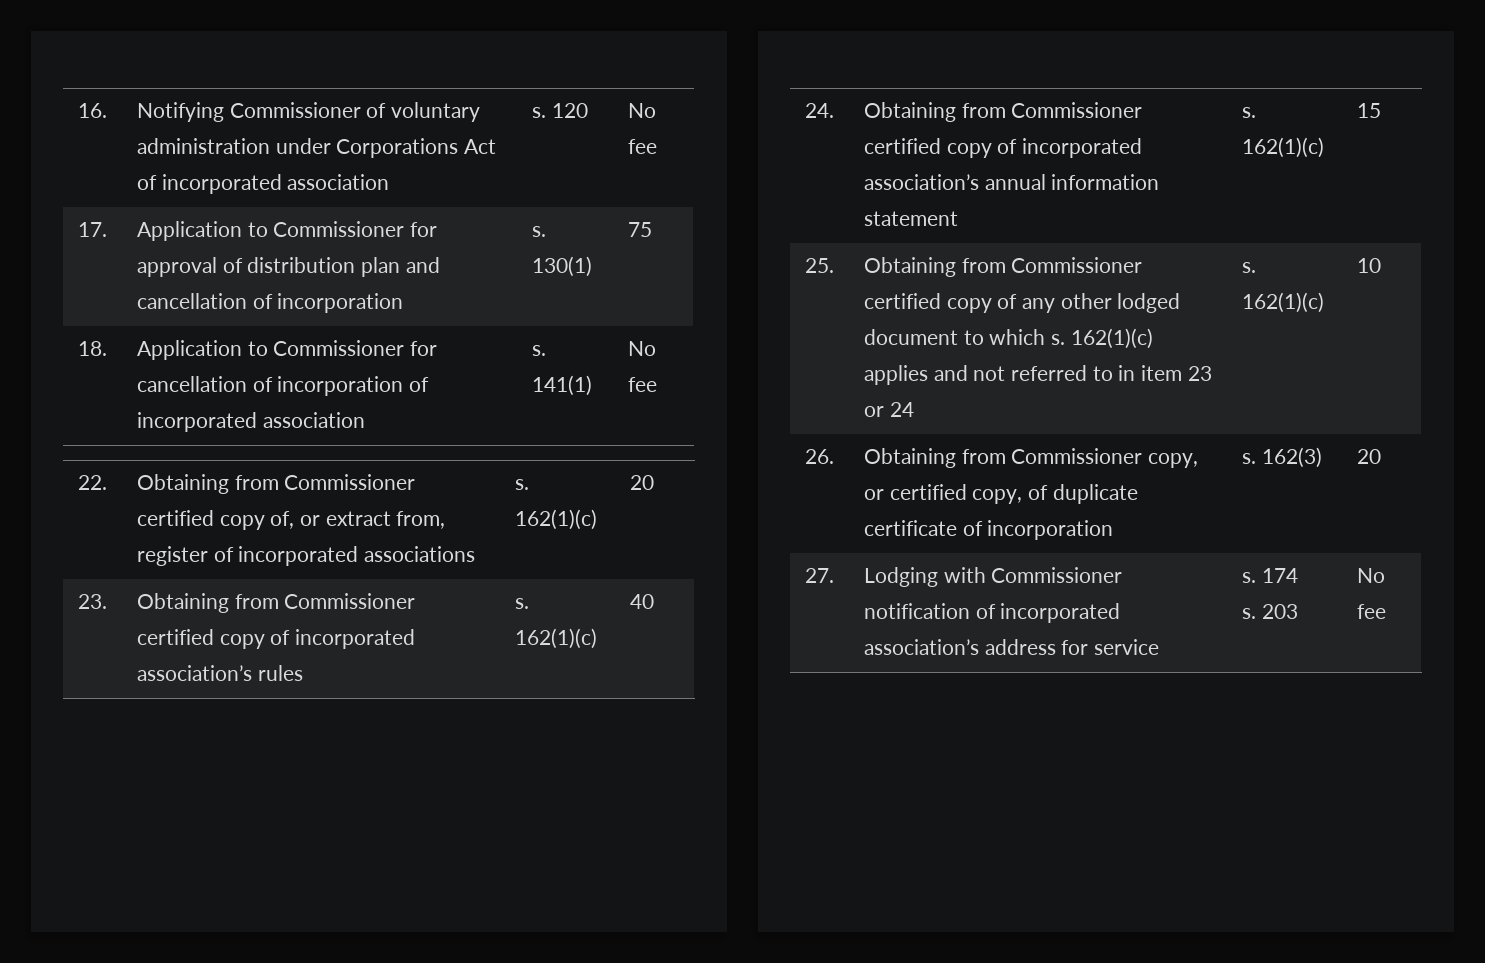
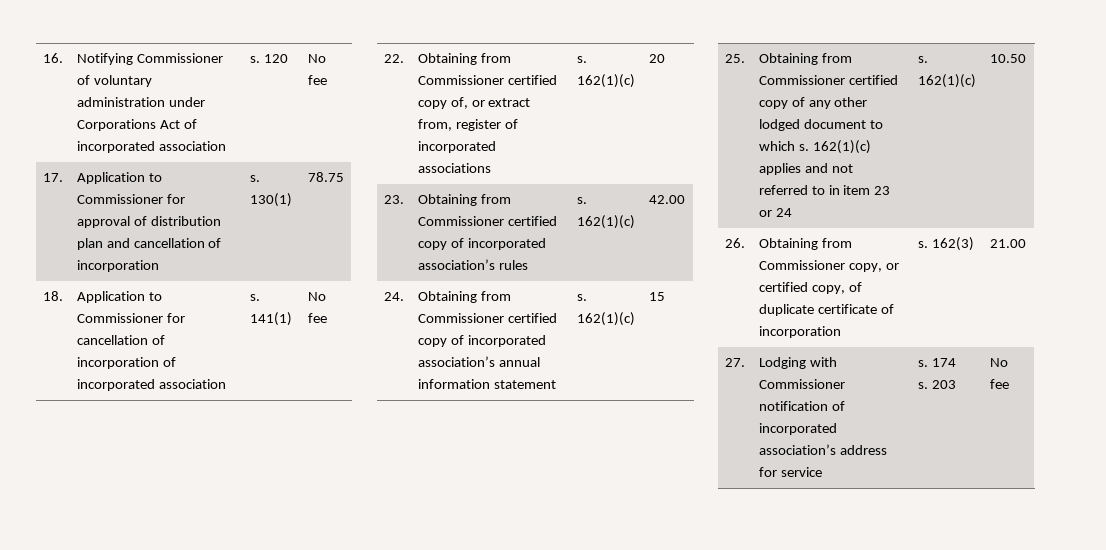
[627,222,652,237] 75 -> [307,172,344,182] 78.75
[629,594,654,609] 40 -> [648,195,685,204] 42.00
[1356,258,1381,273] 10 -> [989,54,1026,63] 10.50
[1356,449,1381,464] 20 -> [989,239,1026,248] 21.00

